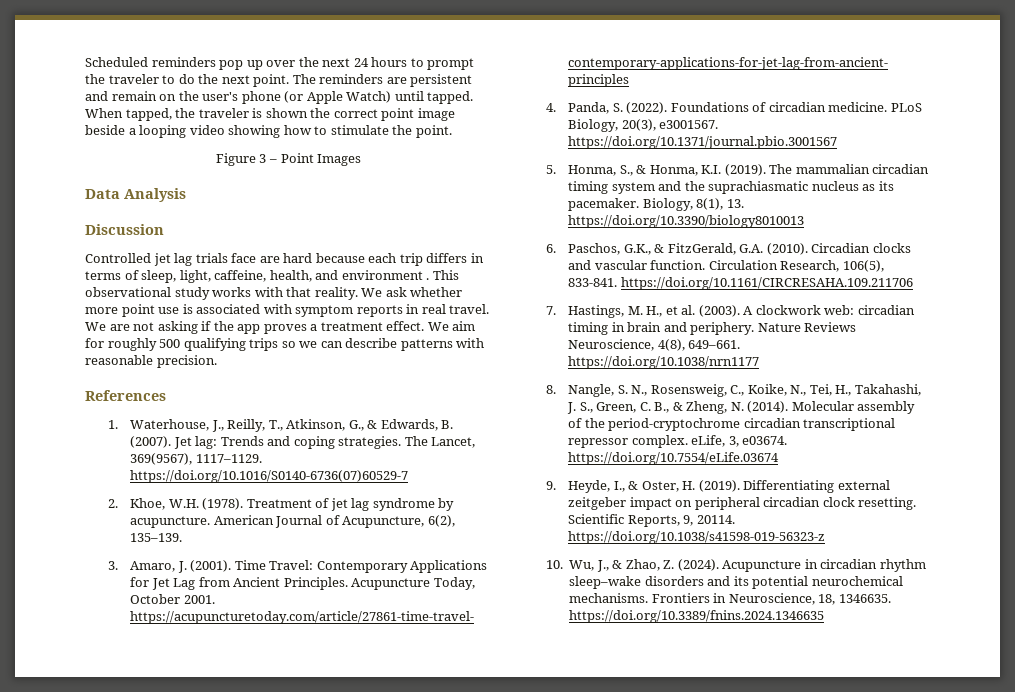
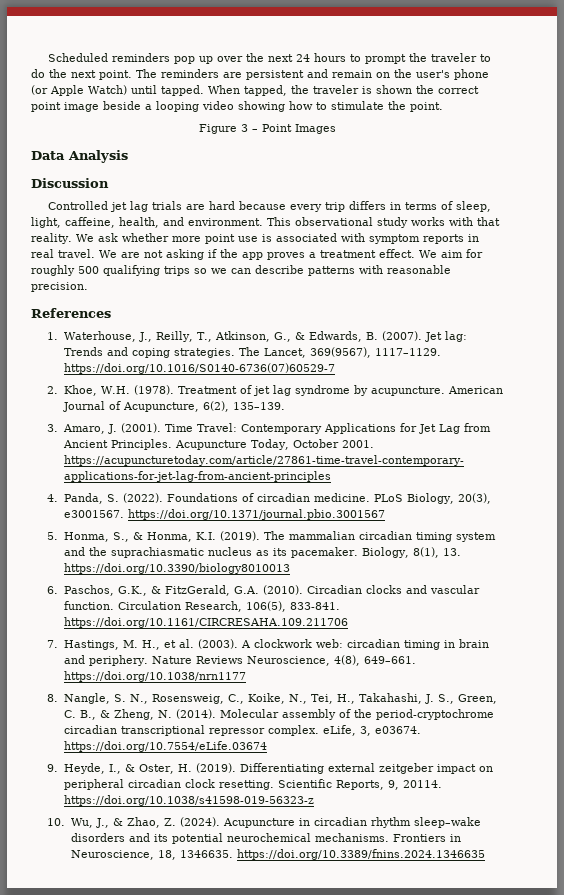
[231,253,257,263] face -> (182, 205) none
[368,253,397,263] each -> [289,204,322,212] every
[341,270,430,280] environment . -> [188,218,263,226] environment.

